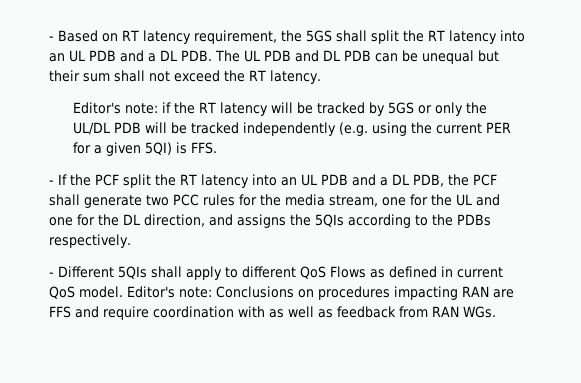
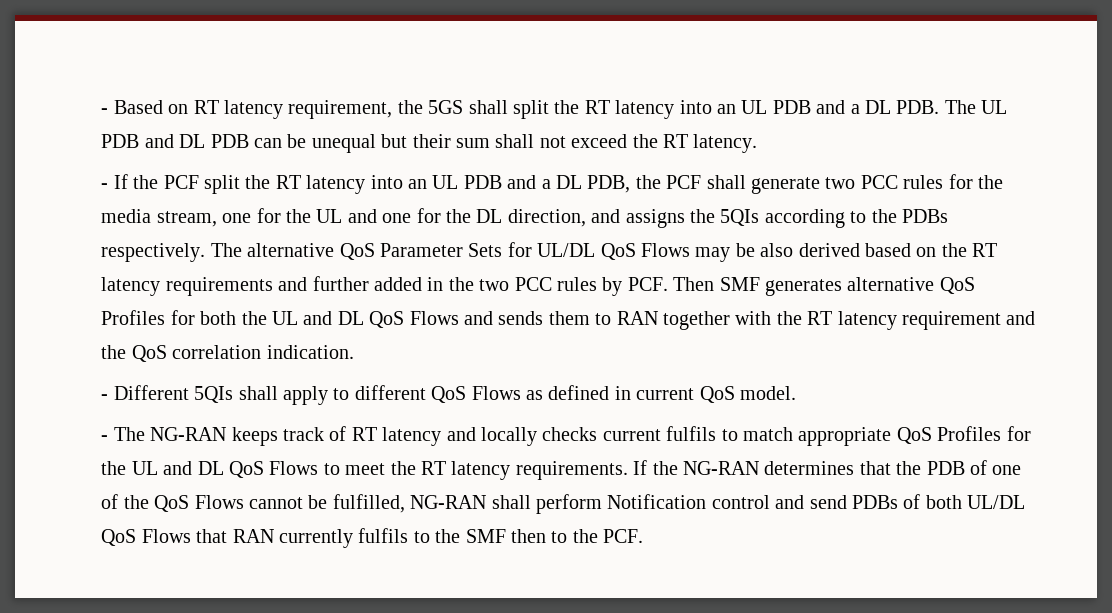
[72,102,487,116] [72,122,511,136] [72,142,217,156] // Editor's note: if the RT latency will be tracked by 5GS or only the UL/DL PDB will be tracked independently (e.g. using the current PER for a given 5QI) is FFS. -> (758, 143) none
(131, 241) none -> [210,242,998,262] [101,276,975,296] [101,310,1036,330] [101,345,354,362] The alternative QoS Parameter Sets for UL/DL QoS Flows may be also derived based on the RT latency requirements and further added in the two PCC rules by PCF. Then SMF generates alternative QoS Profiles for both the UL and DL QoS Flows and sends them to RAN together with the RT latency requirement and the QoS correlation indication.
[126,286,514,300] [48,306,496,320] Editor's note: Conclusions on procedures impacting RAN are FFS and require coordination with as well as feedback from RAN WGs. -> [101,426,1031,446] [101,460,1022,480] [101,494,1026,514] [101,528,644,548] // - The NG-RAN keeps track of RT latency and locally checks current fulfils to match appropriate QoS Profiles for the UL and DL QoS Flows to meet the RT latency requirements. If the NG-RAN determines that the PDB of one of the QoS Flows cannot be fulfilled, NG-RAN shall perform Notification control and send PDBs of both UL/DL QoS Flows that RAN currently fulfils to the SMF then to the PCF.

